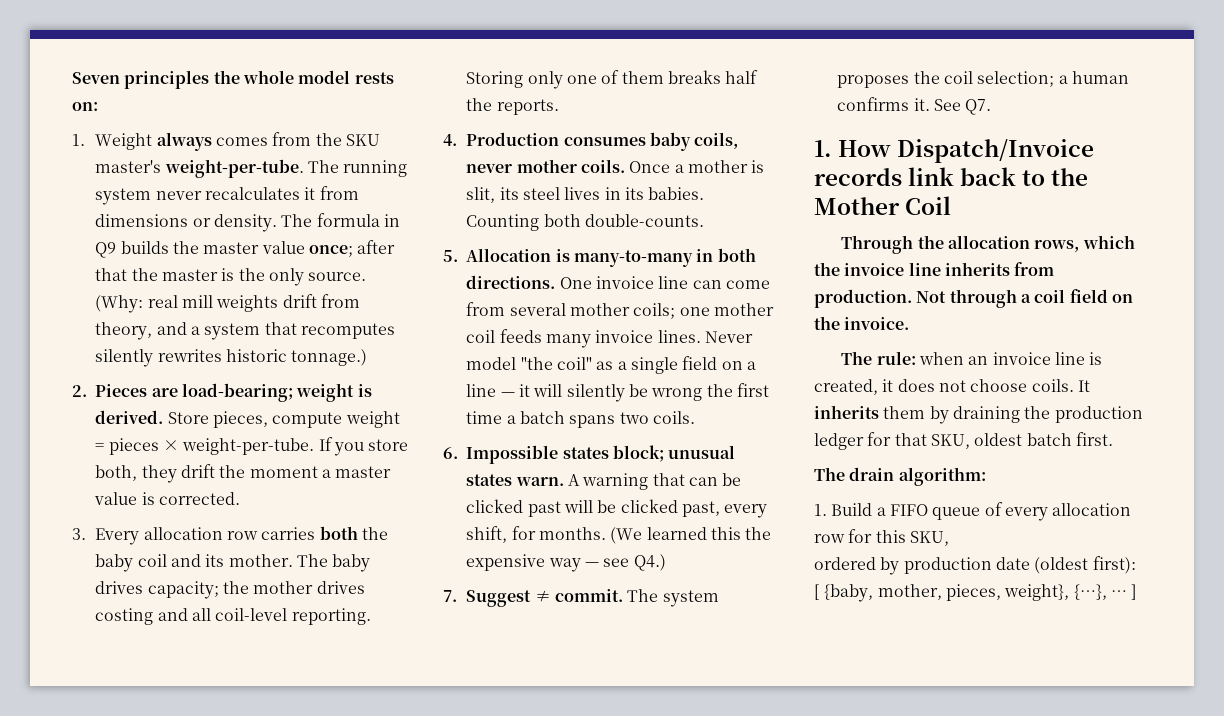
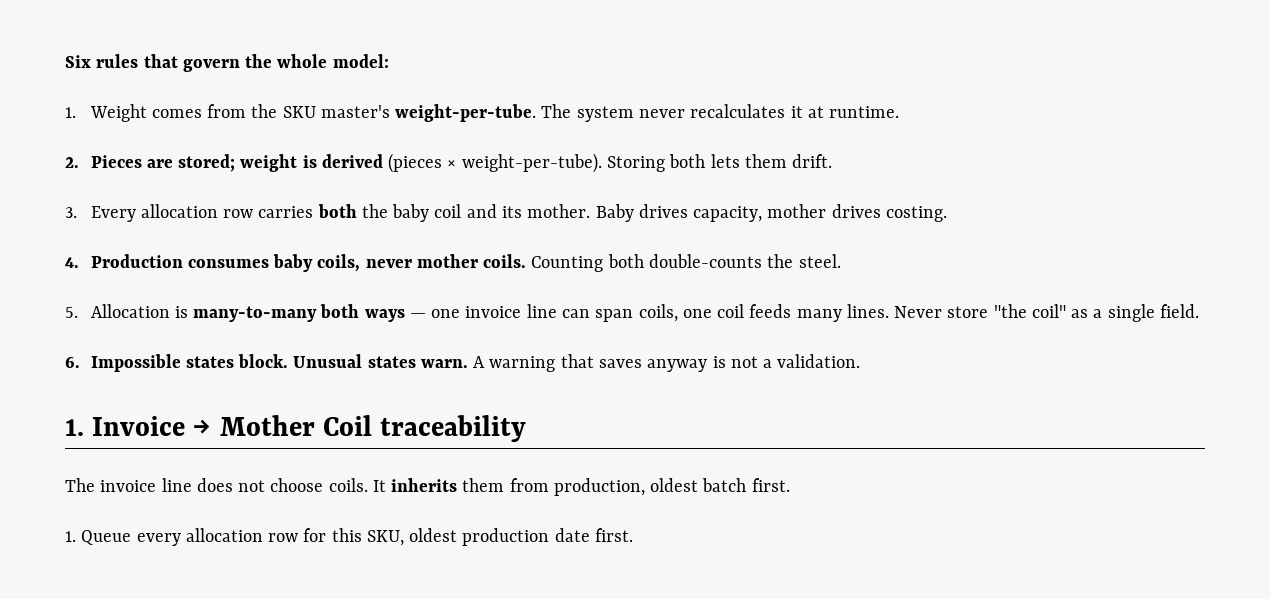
[72,70,394,89] [72,102,98,111] Seven principles the whole model rests on: -> [65,54,389,72] Six rules that govern the whole model:
[156,132,212,151] always -> (147, 113) none
[343,160,408,177] running -> (572, 111) none
[319,186,359,200] [95,213,400,232] [95,240,396,258] [95,268,367,286] [95,294,360,313] [95,322,395,340] [95,349,368,367] from dimensions or density. The formula in Q9 builds the master value once; after that the master is the only source. (Why: real mill weights drift from theory, and a system that recomputes silently rewrites historic tonnage.) -> [807,106,900,118] at runtime.
[182,383,294,402] load-bearing; -> [178,154,236,172] stored;
[95,410,400,428] [95,437,409,456] [95,464,392,483] [94,492,241,505] derived. Store pieces, compute weight = pieces × weight-per-tube. If you store both, they drift the moment a master value is corrected. -> [321,153,833,173] derived (pieces × weight-per-tube). Storing both lets them drift.
[296,554,371,572] [95,581,365,599] [95,608,371,625] [466,70,759,89] [466,98,559,115] The baby drives capacity; the mother drives costing and all coil-level reporting. Storing only one of them breaks half the reports. -> [595,204,947,222] Baby drives capacity, mother drives costing.
[629,160,765,173] [466,187,705,203] [466,214,705,231] [443,248,756,267] [466,275,770,289] [466,302,774,319] Once a mother is slit, its steel lives in its babies. Counting both double-counts. // 5. Allocation is many-to-many in both directions. One invoice line can come from several mother coils; one mother -> [531,254,841,272] [65,304,712,322] Counting both double-counts the steel. // 5. Allocation is many-to-many both ways — one invoice line can span coils, one
[595,330,654,343] invoice -> (842, 315) none
[466,357,517,370] model -> [947,306,989,318] store
[682,356,756,370] [466,383,769,402] [466,411,695,428] field on a line — it will silently be wrong the first time a batch spans two coils. -> [1159,304,1199,318] field.
[613,445,736,462] block; unusual -> [238,354,363,368] block. Unusual
[688,473,742,486] [466,499,768,518] [466,526,772,544] [466,554,666,572] [443,589,719,607] [837,71,1129,88] [837,97,992,115] [814,139,1095,163] [814,167,1089,186] [814,196,952,215] [841,235,1135,254] [814,262,1055,276] [814,289,1133,308] [814,316,910,330] [841,351,1103,365] [814,379,894,395] can be clicked past will be clicked past, every shift, for months. (We learned this the expensive way — see Q4.) // 7. Suggest ≠ commit. The system proposes the coil selection; a human confirms it. See Q7. // 1. How Dispatch/Invoice records link back to the Mother Coil // Through the allocation rows, which the invoice line inherits from production. Not through a coil field on the invoice. // The rule: when an invoice line is created, it -> [598,354,861,372] [65,415,527,442] [65,478,192,492] saves anyway is not a validation. // 1. Invoice → Mother Coil traceability // The invoice line
[929,406,1143,424] [814,432,1113,450] [814,467,986,486] [814,502,1003,520] by draining the production ledger for that SKU, oldest batch first. // The drain algorithm: // 1. Build a FIFO queue of -> [509,478,790,496] [65,530,132,545] from production, oldest batch first. // 1. Queue
[814,556,1136,575] [814,584,1138,602] // ordered by production date (oldest first): // [ {baby, mother, pieces, weight}, {…}, … ] -> [409,528,633,546] oldest production date first.

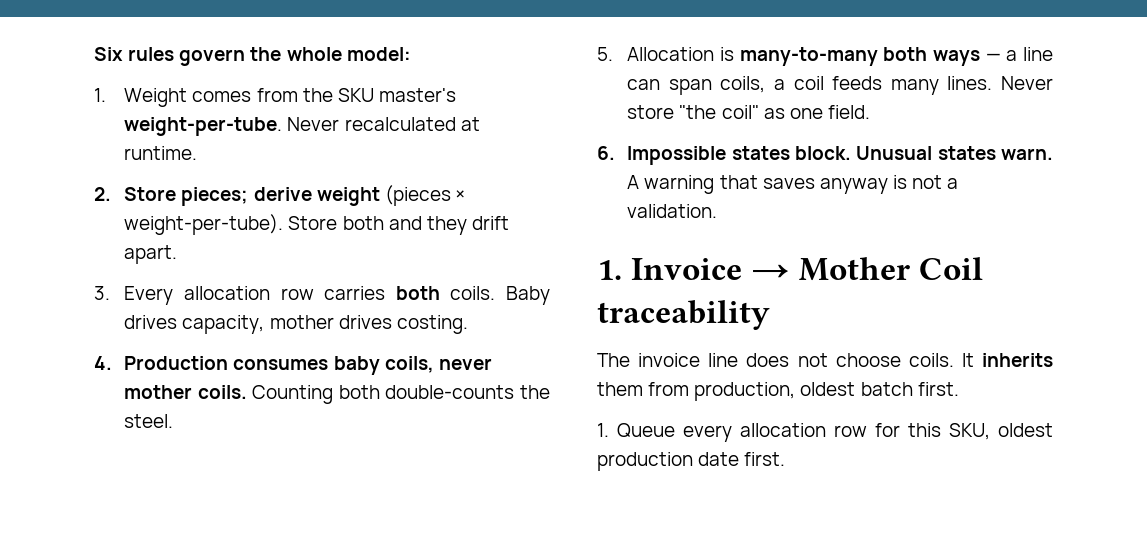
[143,54,178,68] that -> (175, 54) none
[541,104,900,122] [65,153,833,173] The system never recalculates it at runtime. // 2. Pieces are stored; weight is derived (pieces × weight-per-tube). Storing both lets them drift. -> [287,117,480,131] [124,146,198,160] [94,185,465,206] [124,214,509,235] [124,245,178,264] Never recalculated at runtime. // 2. Store pieces; derive weight (pieces × weight-per-tube). Store both and they drift apart.
[361,204,591,222] the baby coil and its mother. -> [450,286,496,300] coils.
[431,306,522,318] one invoice -> [1006,50,1018,61] a
[682,309,712,318] one -> [774,79,786,90] a
[1093,304,1155,322] a single -> [789,108,823,119] one

